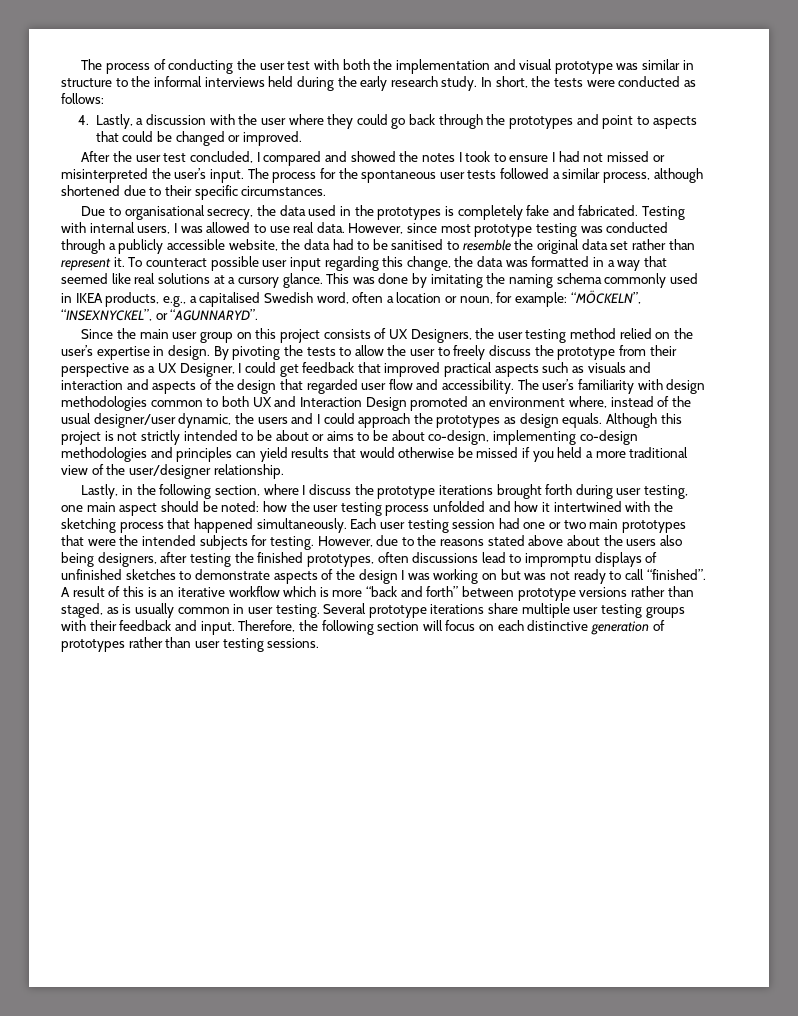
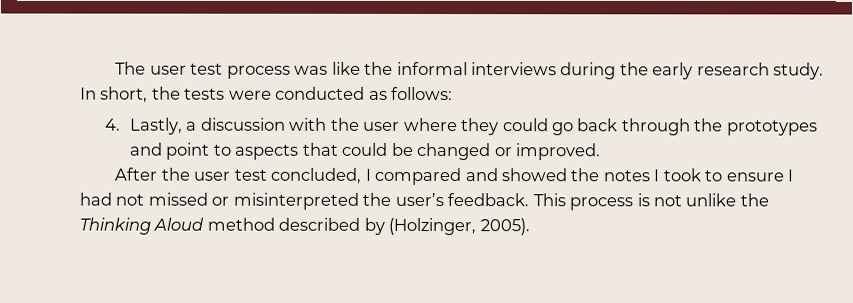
[81,59,694,74] [61,78,128,87] The process of conducting the user test with both the implementation and visual prototype was similar in structure to -> [115,61,361,79] The user test process was like
[268,76,294,87] held -> (557, 69) none
[209,168,703,183] [61,185,327,200] [81,205,686,220] [61,222,669,237] [61,239,695,254] [61,256,667,271] [61,273,698,288] [61,290,641,307] [61,309,259,321] [81,328,694,343] [61,345,677,360] [61,362,652,377] [61,379,706,394] [61,396,692,411] [61,413,682,428] [61,430,638,445] [61,447,689,462] [61,464,284,479] [81,484,689,499] [61,501,673,516] [61,518,687,533] [61,535,682,550] [61,552,658,567] [61,569,706,584] [61,586,694,601] [61,603,685,618] [61,620,665,635] [61,637,320,652] input. The process for the spontaneous user tests followed a similar process, although shortened due to their specific circumstances. // Due to organisational secrecy, the data used in the prototypes is completely fake and fabricated. Testing with internal users, I was allowed to use real data. However, since most prototype testing was conducted through a publicly accessible website, the data had to be sanitised to resemble the original data set rather than represent it. To counteract possible user input regarding this change, the data was formatted in a way that seemed like real solutions at a cursory glance. This was done by imitating the naming schema commonly used in IKEA products, e.g., a capitalised Swedish word, often a location or noun, for example: “MÖCKELN”, “INSEXNYCKEL”, or “AGUNNARYD”. // Since the main user group on this project consists of UX Designers, the user testing method relied on the user’s expertise in design. By pivoting the tests to allow the user to freely discuss the prototype from their perspective as a UX Designer, I could get feedback that improved practical aspects such as visuals and interaction and aspects of the design that regarded user flow and accessibility. The user’s familiarity with design methodologies common to both UX and Interaction Design promoted an environment where, instead of the usual designer/user dynamic, the users and I could approach the prototypes as design equals. Although this project is not strictly intended to be about or aims to be about co-design, implementing co-design methodologies and principles can yield results that would otherwise be missed if you held a more traditional view of the user/designer relationship. // Lastly, in the following section, where I discuss the prototype iterations brought forth during user testing, one main aspect should be noted: how the user testing process unfolded and how it intertwined with the sketching process that happened simultaneously. Each user testing session had one or two main prototypes that were the intended subjects for testing. However, due to the reasons stated above about the users also being designers, after testing the finished prototypes, often discussions lead to impromptu displays of unfinished sketches to demonstrate aspects of the design I was working on but was not ready to call “finished”. A result of this is an iterative workflow which is more “back and forth” between prototype versions rather than staged, as is usually common in user testing. Several prototype iterations share multiple user testing groups with their feedback and input. Therefore, the following section will focus on each distinctive generation of prototypes rather than user testing sessions. -> [447,193,769,211] [79,217,530,236] feedback. This process is not unlike the Thinking Aloud method described by (Holzinger, 2005).

